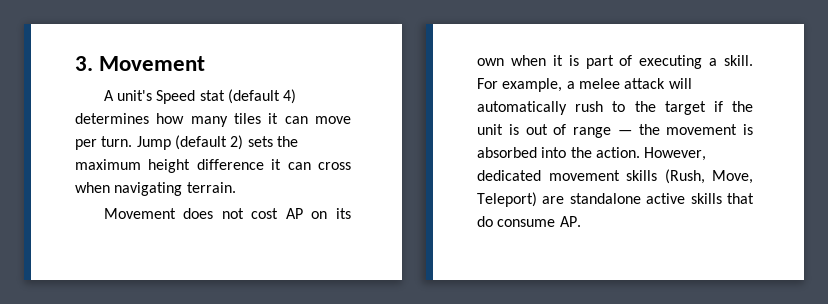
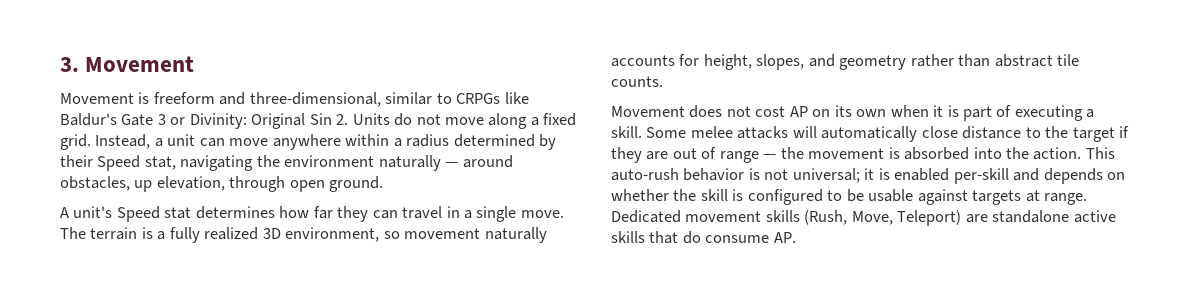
[103,89,297,104] [75,113,351,127] [75,135,298,150] [75,159,351,173] [75,182,236,196] A unit's Speed stat (default 4) determines how many tiles it can move per turn. Jump (default 2) sets the maximum height difference it can cross when navigating terrain. -> [60,92,529,107] [60,113,577,129] [60,134,557,150] [60,155,513,171] [60,176,384,192] [60,206,564,222] [60,227,547,243] [611,54,1080,70] [611,76,663,87] Movement is freeform and three-dimensional, similar to CRPGs like Baldur's Gate 3 or Divinity: Original Sin 2. Units do not move along a fixed grid. Instead, a unit can move anywhere within a radius determined by their Speed stat, navigating the environment naturally — around obstacles, up elevation, through open ground. // A unit's Speed stat determines how far they can travel in a single move. The terrain is a fully realized 3D environment, so movement naturally accounts for height, slopes, and geometry rather than abstract tile counts.
[477,78,692,92] [477,101,604,115] For example, a melee attack will automatically rush -> [646,126,1022,142] Some melee attacks will automatically close distance
[732,101,753,112] [477,124,519,135] the unit is -> [611,147,669,163] they are
[644,147,707,161] [477,170,541,181] However, dedicated -> [1085,147,1115,159] [611,168,1126,184] [611,189,1088,205] [611,210,681,223] This auto-rush behavior is not universal; it is enabled per-skill and depends on whether the skill is configured to be usable against targets at range. Dedicated

